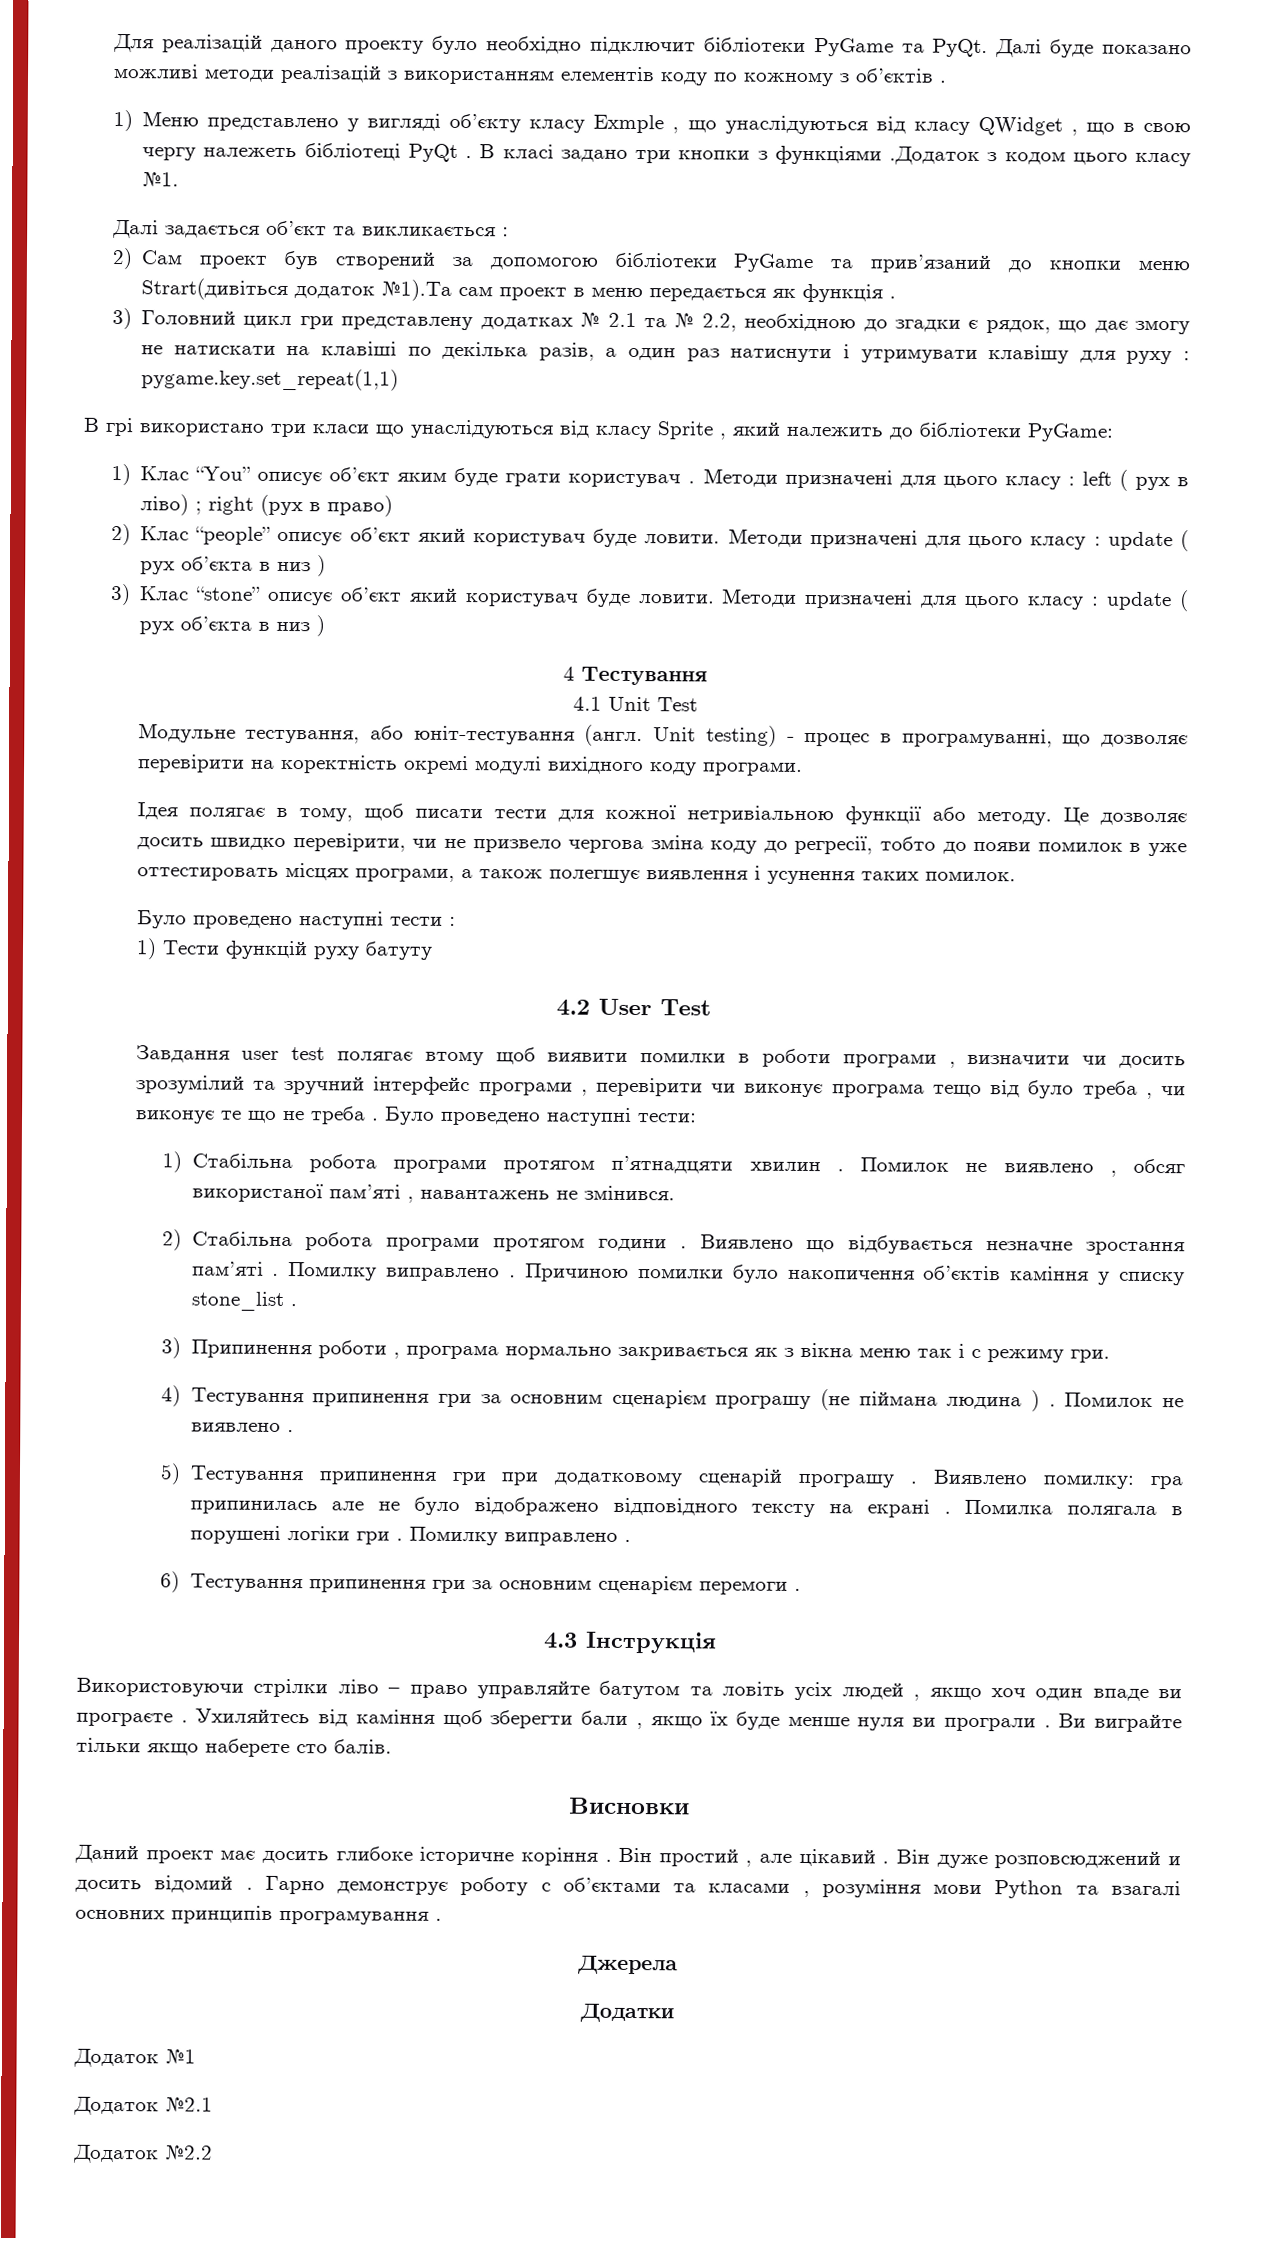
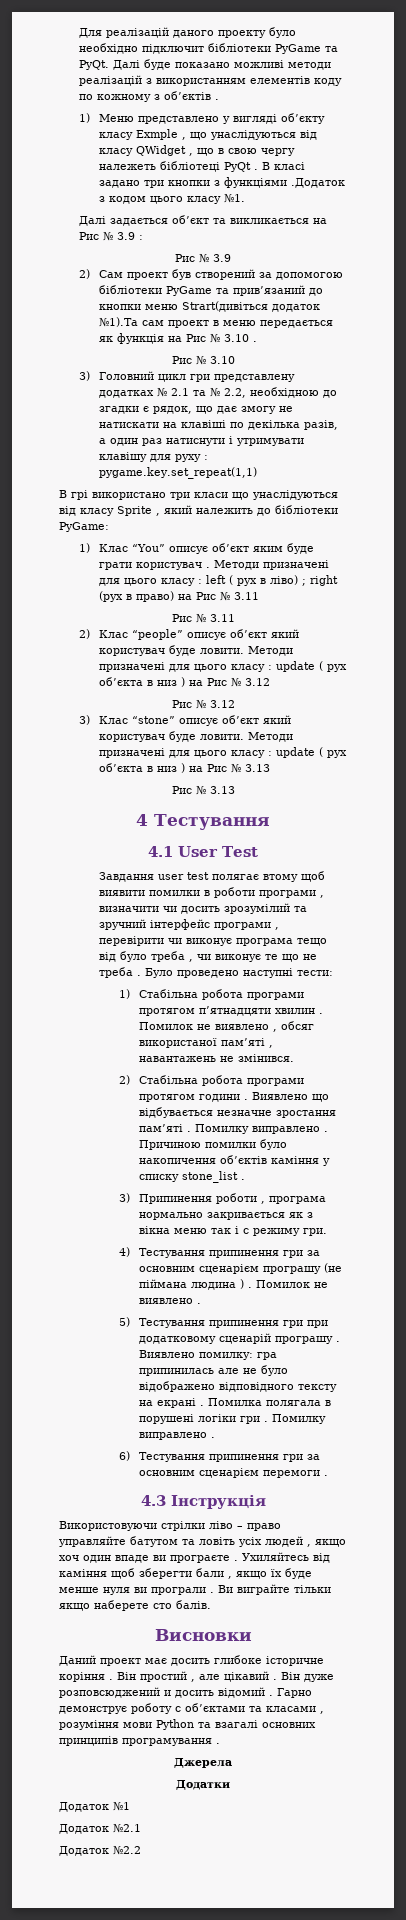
[501,227,509,237] : -> [313,218,328,224] [79,231,144,241] [175,253,231,263] на Рис № 3.9 : // Рис № 3.9
[889,296,897,299] . -> [168,333,258,343] [171,355,235,365] на Рис № 3.10 . // Рис № 3.10
(394, 506) none -> [178,591,260,601] [171,613,235,623] на Рис № 3.11 // Рис № 3.11
(327, 566) none -> [189,677,271,687] [171,699,235,709] на Рис № 3.12 // Рис № 3.12
[562,666,708,686] [572,696,698,712] [137,723,1188,748] [137,754,803,776] [136,802,1187,826] [136,833,1187,857] [136,862,1016,885] [136,910,456,930] [135,938,433,960] [555,999,590,1016] // 4 Тестування // 4.1 Unit Test // Модульне тестування, або юніт-тестування (англ. Unit testing) - процес в програмуванні, що дозволяє перевірити на коректність окремі модулі вихідного коду програми. // Ідея полягає в тому, щоб писати тести для кожної нетривіальною функції або методу. Це дозволяє досить швидко перевірити, чи не призвело чергова зміна коду до регресії, тобто до появи помилок в уже оттестировать місцях програми, а також полегшує виявлення і усунення таких помилок. // Було проведено наступні тести : // 1) Тести функцій руху батуту // 4.2 -> [189,763,271,773] [171,785,235,795] [136,814,270,830] [148,846,174,857] на Рис № 3.13 // Рис № 3.13 // 4 Тестування // 4.1

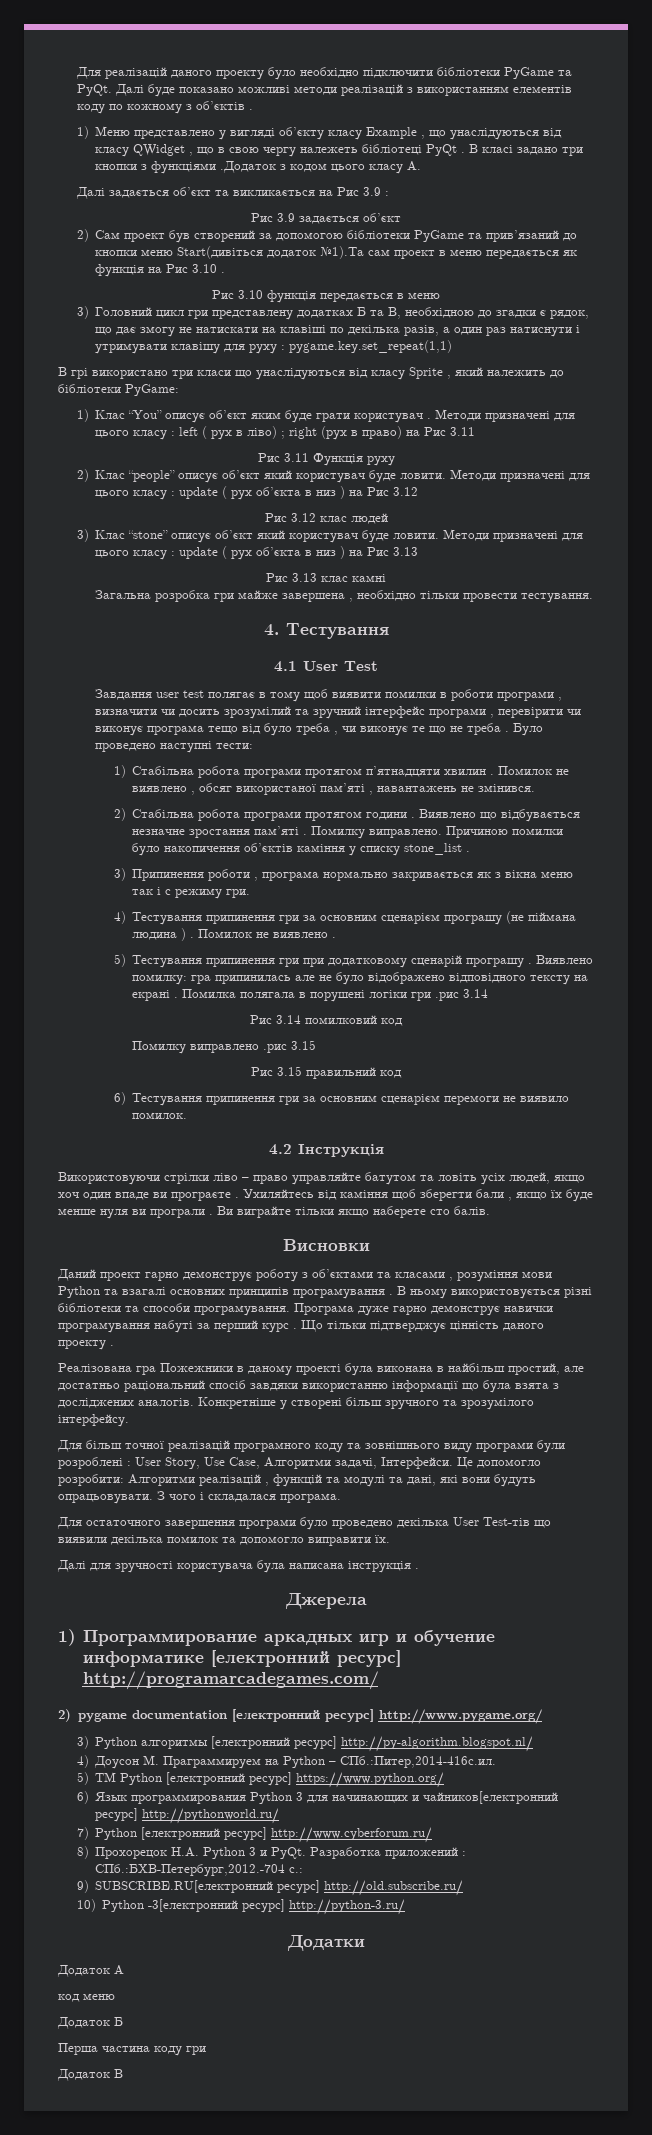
[142,44,205,54] підключит -> [362,68,433,78] підключити
[136,129,179,140] Exmple -> [366,127,418,139] Example
[224,193,246,203] №1. -> [407,161,422,171] А.
[103,231,114,241] № -> (359, 191) none
[199,253,231,263] № 3.9 -> [277,213,401,224] 3.9 задається об’єкт
[182,301,269,312] Strart(дивіться -> [177,246,264,259] Start(дивіться
[210,333,221,343] № -> (189, 268) none
[195,355,235,365] № 3.10 -> [238,290,440,303] 3.10 функція передається в меню
[157,387,247,398] № 2.1 та № 2.2, -> [357,307,402,319] Б та В,
[220,591,231,601] № -> (447, 431) none
[195,613,235,623] № 3.11 -> [283,453,395,466] 3.11 Функція руху
[231,677,242,687] № -> (390, 491) none
[195,699,235,709] № 3.12 -> [290,513,388,524] 3.12 клас людей
[231,763,242,773] № -> (390, 551) none
[195,785,235,795] [136,814,148,826] № 3.13 // 4 -> [292,573,386,582] [95,590,594,603] [263,624,279,636] 3.13 клас камні // Загальна розробка гри майже завершена , необхідно тільки провести тестування. // 4.
[263,874,299,882] втому -> [259,691,301,702] в тому
[252,1126,329,1134] виправлено . -> [369,829,443,838] виправлено.
[264,1414,327,1424] [139,1432,216,1440] . Помилку виправлено . -> [435,989,489,1001] [250,1015,403,1026] [132,1040,317,1054] [251,1066,402,1079] .рис 3.14 // Рис 3.14 помилковий код // Помилку виправлено .рис 3.15 // Рис 3.15 правильний код
[324,1475,329,1476] [140,1495,166,1506] . // 4.3 -> [503,1096,570,1102] [132,1112,188,1119] [268,1144,292,1155] не виявило помилок. // 4.2
[265,1536,311,1547] людей , -> [509,1172,550,1184] людей,
[145,1655,324,1666] [59,1671,334,1682] [59,1687,312,1698] має досить глибоке історичне коріння . Він простий , але цікавий . Він дуже розповсюджений и досить відомий . Гарно -> [145,1272,179,1281] гарно
[175,1706,181,1712] с -> [302,1272,308,1278] з
[174,1758,232,1768] [176,1780,230,1790] [59,1801,130,1812] [59,1823,141,1834] [59,1845,141,1856] // Джерела // Додатки // Додаток №1 // Додаток №2.1 // Додаток №2.2 -> [397,1286,592,1299] [58,1303,553,1316] [58,1320,544,1333] [58,1340,114,1350] [58,1363,584,1376] [58,1380,559,1393] [58,1397,534,1410] [58,1414,129,1427] [57,1440,565,1453] [58,1457,541,1469] [58,1474,536,1487] [58,1491,341,1504] [57,1517,551,1530] [58,1535,390,1546] [57,1560,419,1573] [284,1593,367,1609] [58,1629,495,1646] [82,1650,401,1667] [82,1671,379,1690] [58,1709,542,1724] [76,1736,534,1752] [76,1755,497,1769] [76,1772,445,1788] [76,1791,559,1804] [95,1808,280,1824] [76,1827,433,1843] [76,1846,467,1859] [95,1864,304,1877] [76,1880,464,1896] [76,1899,406,1915] [286,1935,365,1951] [57,1965,124,1977] [58,1993,115,2002] [57,2017,123,2029] [58,2043,206,2056] [57,2069,123,2081] В ньому використовується різні бібліотеки та способи програмування. Програма дуже гарно демонструє навички програмування набуті за перший курс . Що тільки підтверджує цінність даного проекту . // Реалізована гра Пожежники в даному проекті була виконана в найбільш простий, але достатньо раціональний спосіб завдяки використанню інформації що була взята з досліджених аналогів. Конкретніше у створені більш зручного та зрозумілого інтерфейсу. // Для більш точної реалізацій програмного коду та зовнішнього виду програми були розроблені : User Story, Use Case, Алгоритми задачі, Інтерфейси. Це допомогло розробити: Алгоритми реалізацій , функцій та модулі та дані, які вони будуть опрацьовувати. З чого і складалася програма. // Для остаточного завершення програми було проведено декілька User Test-тів що виявили декілька помилок та допомогло виправити їх. // Далі для зручності користувача була написана інструкція . // Джерела // 1) Программирование аркадных игр и обучение информатике [електронний ресурс] http://programarcadegames.com/ // 2) pygame documentation [електронний ресурс] http://www.pygame.org/ // 3) Python алгоритмы [електронний ресурс] http://py-algorithm.blogspot.nl/ // 4) Доусон М. Праграммируем на Python – СПб.:Питер,2014-416с.ил. // 5) TM Python [електронний ресурс] https://www.python.org/ // 6) Язык программирования Python 3 для начинающих и чайников[електронний ресурс] http://pythonworld.ru/ // 7) Python [електронний ресурс] http://www.cyberforum.ru/ // 8) Прохорецок Н.А. Python 3 и PyQt. Разработка приложений : СПб.:БХВ-Петербург,2012.-704 с.: // 9) SUBSCRIBE.RU[електронний ресурс] http://old.subscribe.ru/ // 10) Python -3[електронний ресурс] http://python-3.ru/ // Додатки // Додаток А // код меню // Додаток Б // Перша частина коду гри // Додаток В

